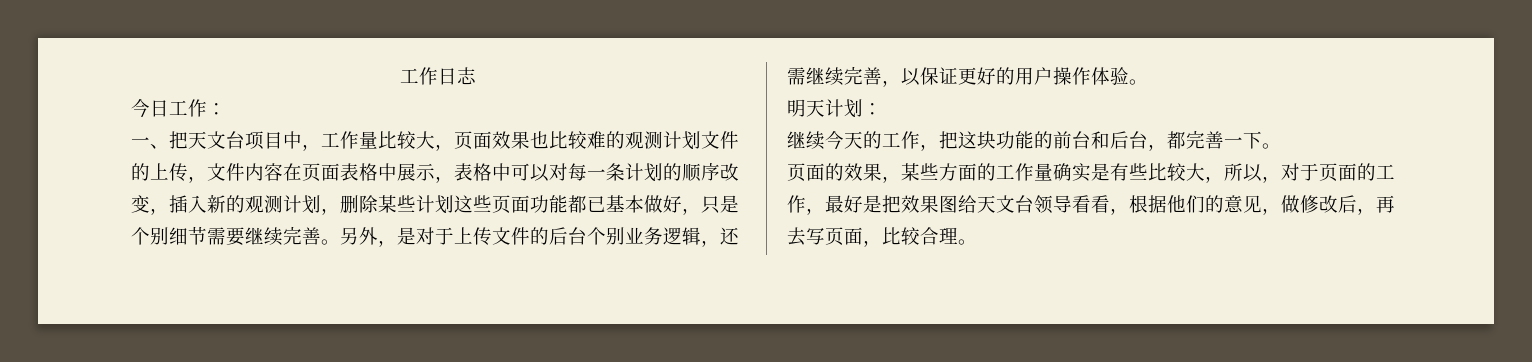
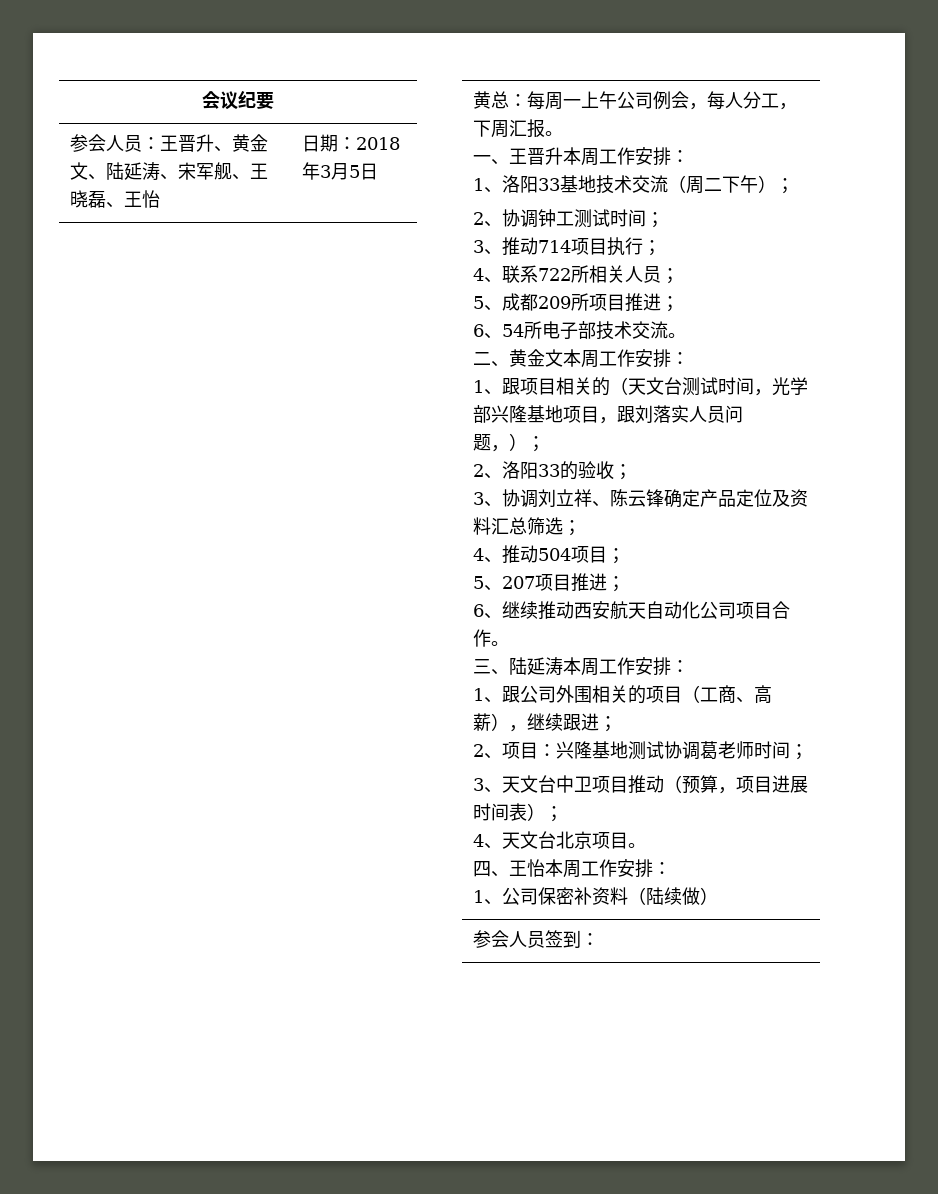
[400,67,476,85] [131,99,226,118] [131,131,739,151] [131,163,739,183] [131,195,739,215] [131,226,739,247] [787,66,1148,87] [787,99,882,118] [787,130,1281,151] [787,163,1395,183] [787,195,1395,215] [787,227,977,247] 工作日志 // 今日工作： // 一、把天文台项目中，工作量比较大，页面效果也比较难的观测计划文件的上传，文件内容在页面表格中展示，表格中可以对每一条计划的顺序改变，插入新的观测计划，删除某些计划这些页面功能都已基本做好，只是个别细节需要继续完善。另外，是对于上传文件的后台个别业务逻辑，还需继续完善，以保证更好的用户操作体验。 // 明天计划： // 继续今天的工作，把这块功能的前台和后台，都完善一下。 // 页面的效果，某些方面的工作量确实是有些比较大，所以，对于页面的工作，最好是把效果图给天文台领导看看，根据他们的意见，做修改后，再去写页面，比较合理。 -> [202,90,274,110] [69,134,268,152] [69,161,268,180] [69,190,160,208] [301,134,400,152] [301,162,378,180] [472,91,797,110] [472,119,563,138] [472,147,689,166] [472,175,794,194] [472,209,664,228] [472,237,661,256] [472,265,679,284] [472,293,679,312] [472,321,686,340] [472,349,689,368] [472,377,808,396] [472,405,743,424] [472,433,545,452] [472,461,632,480] [472,489,808,508] [472,517,581,536] [472,545,625,564] [472,573,625,592] [472,601,790,620] [472,629,509,647] [472,656,689,676] [472,685,772,704] [472,713,617,732] [472,741,808,760] [472,775,808,794] [472,803,563,822] [472,831,646,849] [472,859,671,878] [472,887,718,905] [472,930,599,948] 会议纪要 // 参会人员：王晋升、黄金文、陆延涛、宋军舰、王晓磊、王怡 | 日期：2018年3月5日 // 黄总：每周一上午公司例会，每人分工，下周汇报。 // 一、王晋升本周工作安排： // 1、洛阳33基地技术交流（周二下午）； // 2、协调钟工测试时间； // 3、推动714项目执行； // 4、联系722所相关人员； // 5、成都209所项目推进； // 6、54所电子部技术交流。 // 二、黄金文本周工作安排： // 1、跟项目相关的（天文台测试时间，光学部兴隆基地项目，跟刘落实人员问题，）； // 2、洛阳33的验收； // 3、协调刘立祥、陈云锋确定产品定位及资料汇总筛选； // 4、推动504项目； // 5、207项目推进； // 6、继续推动西安航天自动化公司项目合作。 // 三、陆延涛本周工作安排： // 1、跟公司外围相关的项目（工商、高薪），继续跟进； // 2、项目：兴隆基地测试协调葛老师时间； // 3、天文台中卫项目推动（预算，项目进展时间表）； // 4、天文台北京项目。 // 四、王怡本周工作安排： // 1、公司保密补资料（陆续做） // 参会人员签到：

